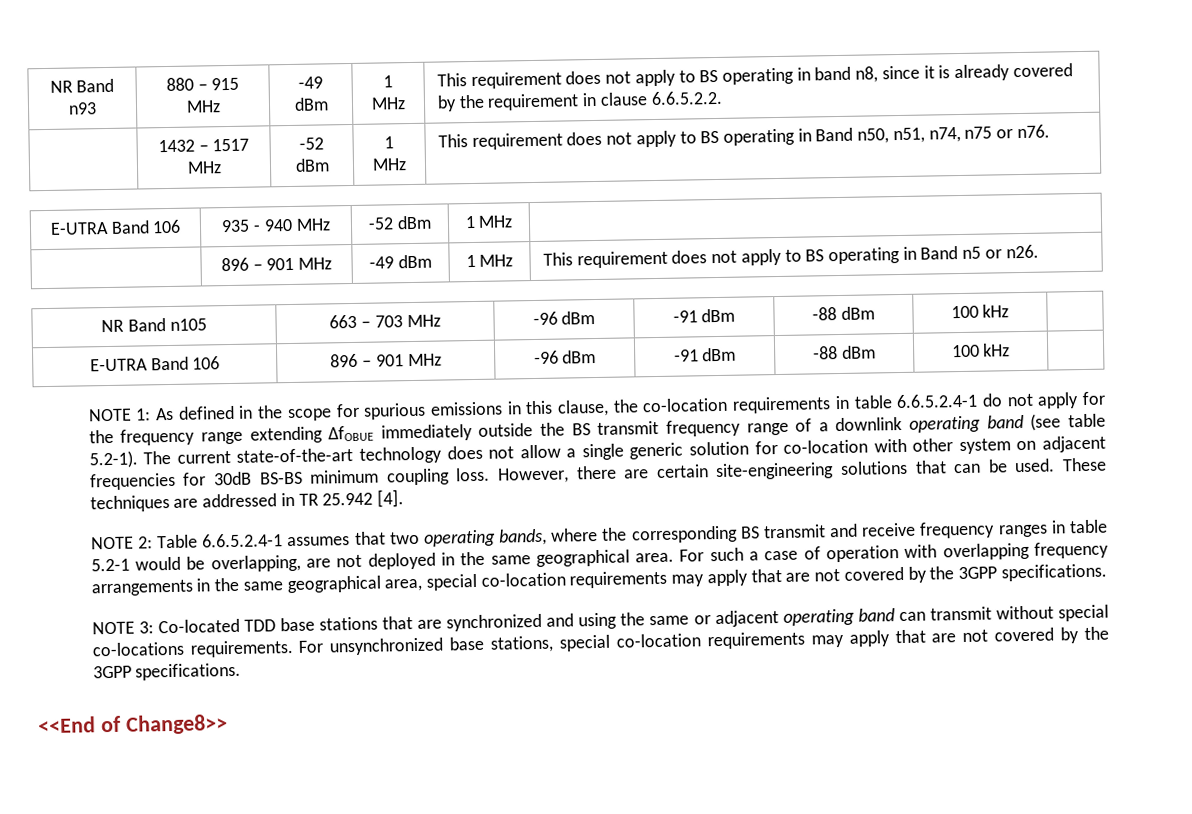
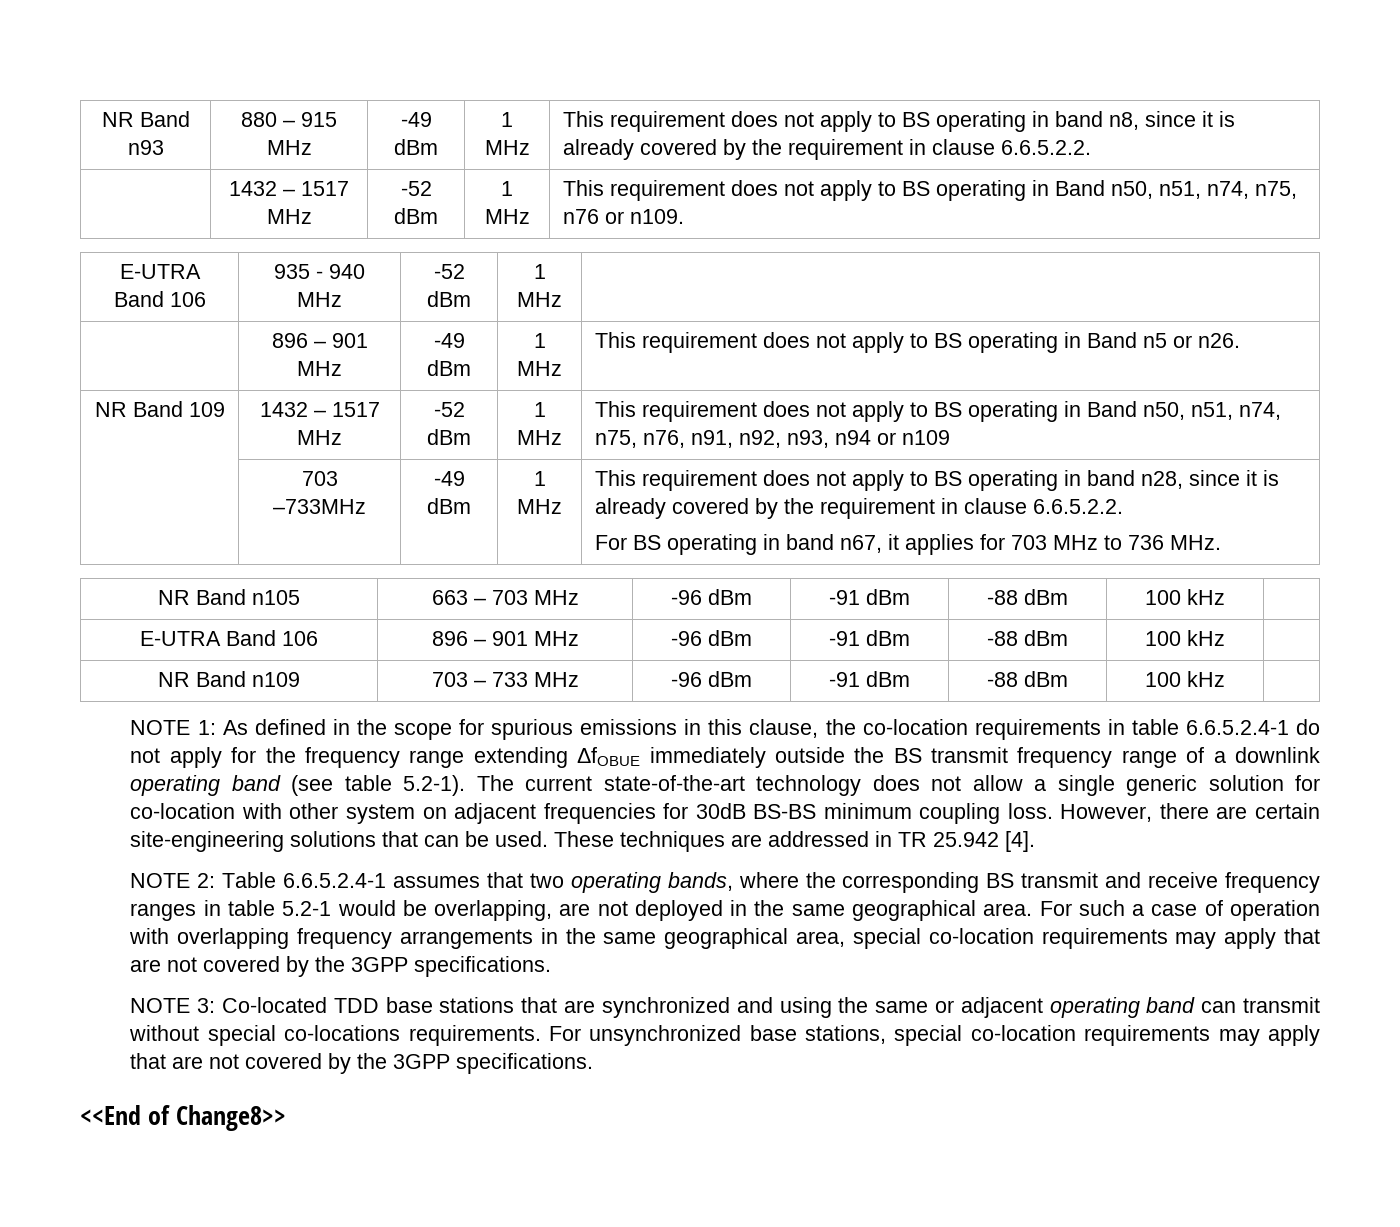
[964,124,1050,139] n75 or n76. -> [1255,181,1298,199] [563,209,685,224] n75, n76 or n109.
(1039, 251) none -> [94,401,225,417] [259,402,380,417] [297,430,342,445] [433,402,465,417] [427,429,471,445] [533,402,546,417] [517,430,562,445] [595,401,1282,422] [595,430,951,448] [301,471,338,486] [273,499,366,514] [433,471,465,486] [427,498,471,514] [533,471,546,486] [517,499,562,514] [595,470,1280,491] [595,498,1124,519] [595,534,1222,555] // NR Band 109 | 1432 – 1517 MHz | -52 dBm | 1 MHz | This requirement does not apply to BS operating in Band n50, n51, n74, n75, n76, n91, n92, n93, n94 or n109 // | 703 –733MHz | -49 dBm | 1 MHz | This requirement does not apply to BS operating in band n28, since it is already covered by the requirement in clause 6.6.5.2.2. // For BS operating in band n67, it applies for 703 MHz to 736 MHz.
(1011, 350) none -> [158,671,300,687] [431,672,579,687] [671,671,752,687] [829,671,910,687] [987,671,1068,687] [1145,671,1225,687] // NR Band n109 | 703 – 733 MHz | -96 dBm | -91 dBm | -88 dBm | 100 kHz |

